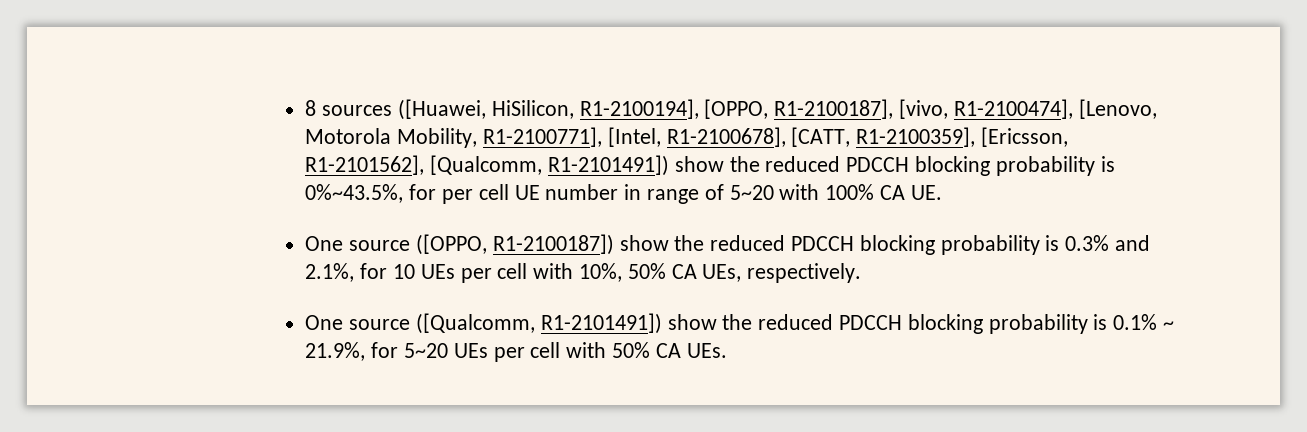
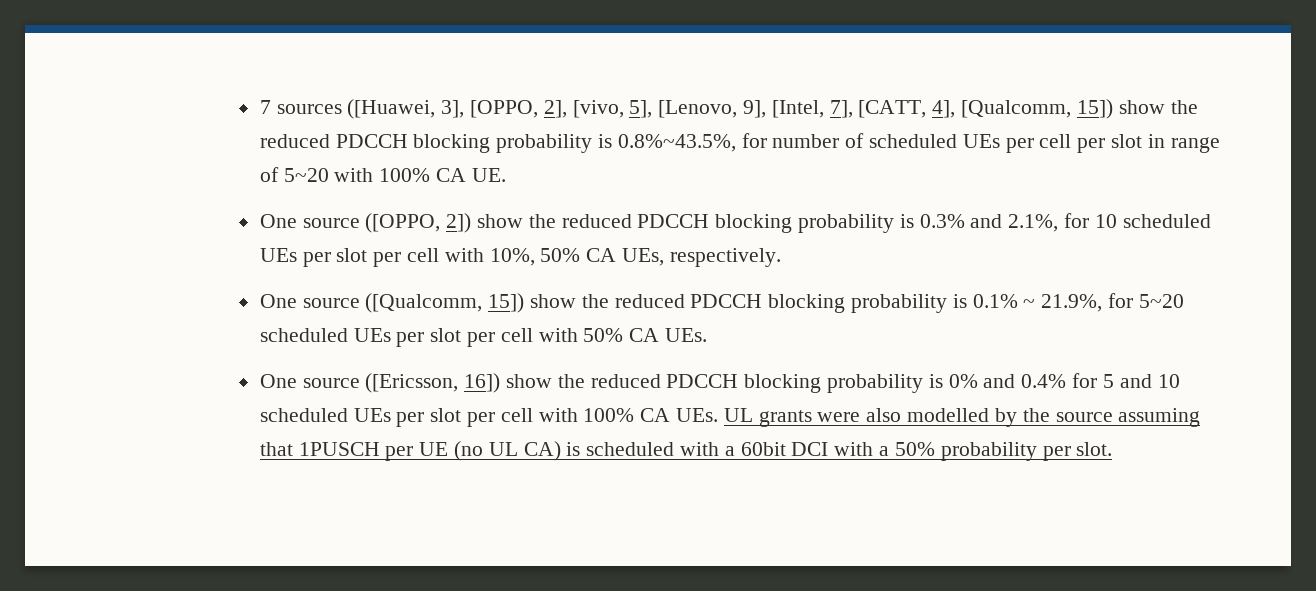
[305,100,317,116] 8 -> [259,100,271,114] 7
[491,99,1157,119] [305,127,1068,148] [305,155,1115,176] [305,184,619,204] HiSilicon, R1-2100194], [OPPO, R1-2100187], [vivo, R1-2100474], [Lenovo, Motorola Mobility, R1-2100771], [Intel, R1-2100678], [CATT, R1-2100359], [Ericsson, R1-2101562], [Qualcomm, R1-2101491]) show the reduced PDCCH blocking probability is 0%~43.5%, for per cell UE number -> [441,99,1198,119] [259,133,1143,153] 3], [OPPO, 2], [vivo, 5], [Lenovo, 9], [Intel, 7], [CATT, 4], [Qualcomm, 15]) show the reduced PDCCH blocking probability is 0.8%~43.5%, for number of scheduled UEs per cell per slot
[492,234,614,255] R1-2100187]) -> [446,213,472,233] 2])
[420,264,492,283] UEs per -> [1122,214,1211,228] [259,248,402,267] scheduled UEs per slot per
[540,313,662,334] R1-2101491]) -> [488,293,525,313] 15])
[453,343,525,362] UEs per -> [259,328,496,347] scheduled UEs per slot per
(727, 350) none -> [259,373,1180,393] [259,408,1201,427] [259,441,1113,461] // One source ([Ericsson, 16]) show the reduced PDCCH blocking probability is 0% and 0.4% for 5 and 10 scheduled UEs per slot per cell with 100% CA UEs. UL grants were also modelled by the source assuming that 1PUSCH per UE (no UL CA) is scheduled with a 60bit DCI with a 50% probability per slot.

